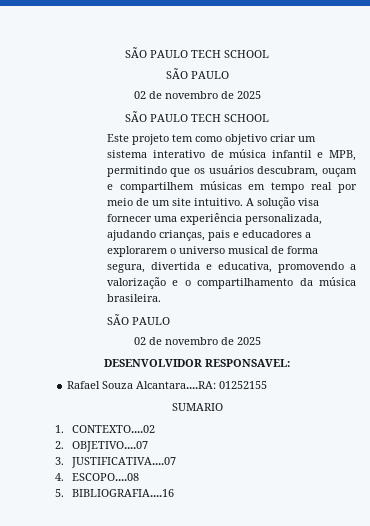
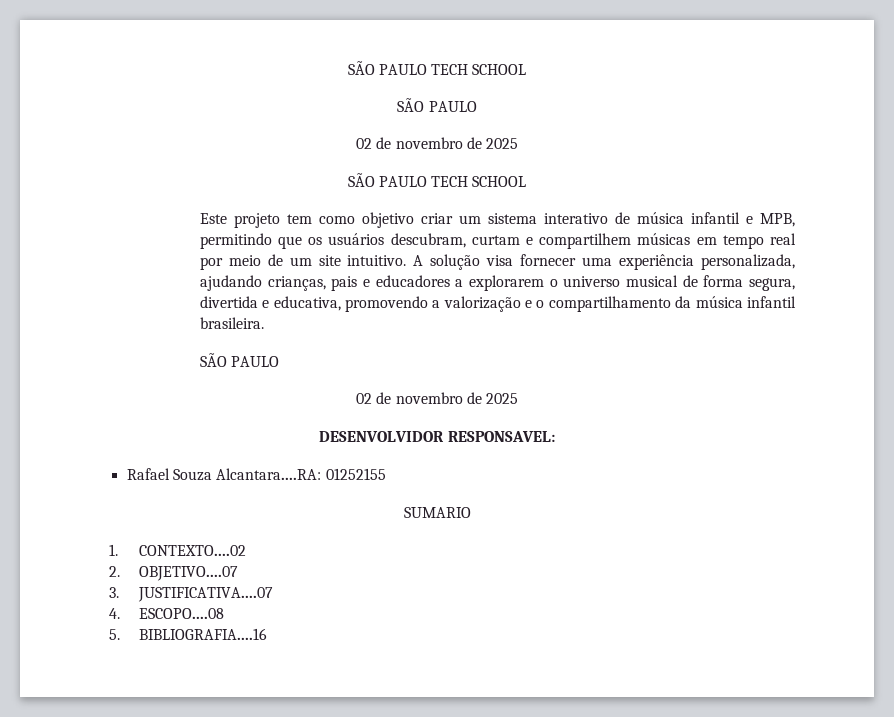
[322,168,358,177] ouçam -> [471,235,520,245] curtam
(356, 281) none -> [746,296,796,308] infantil

